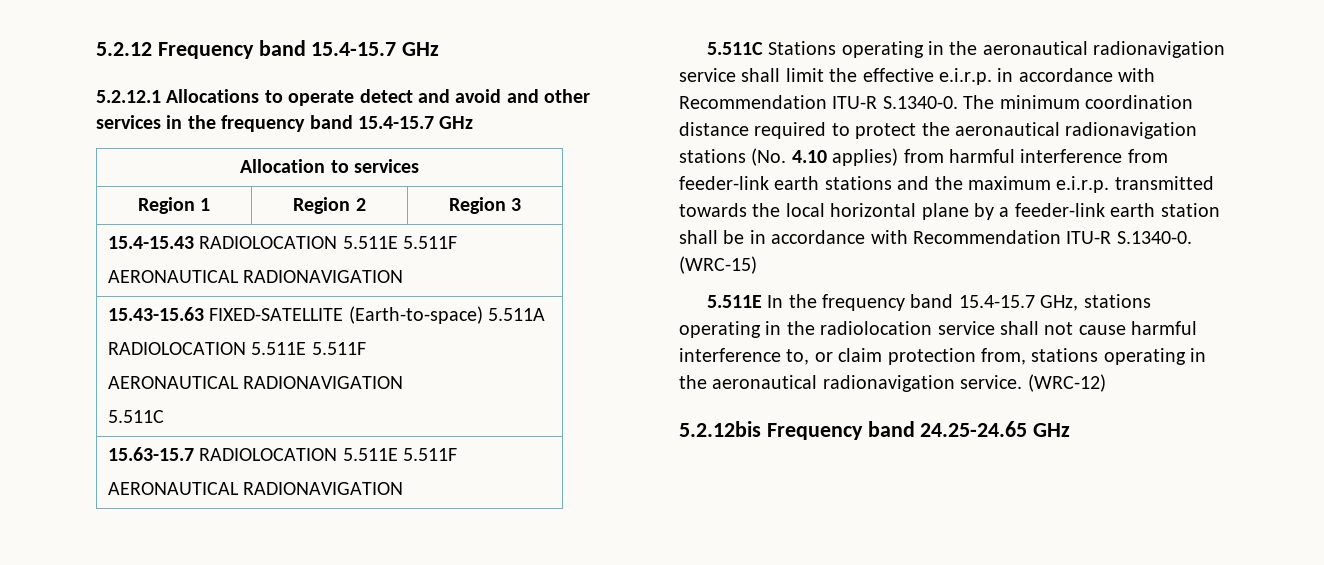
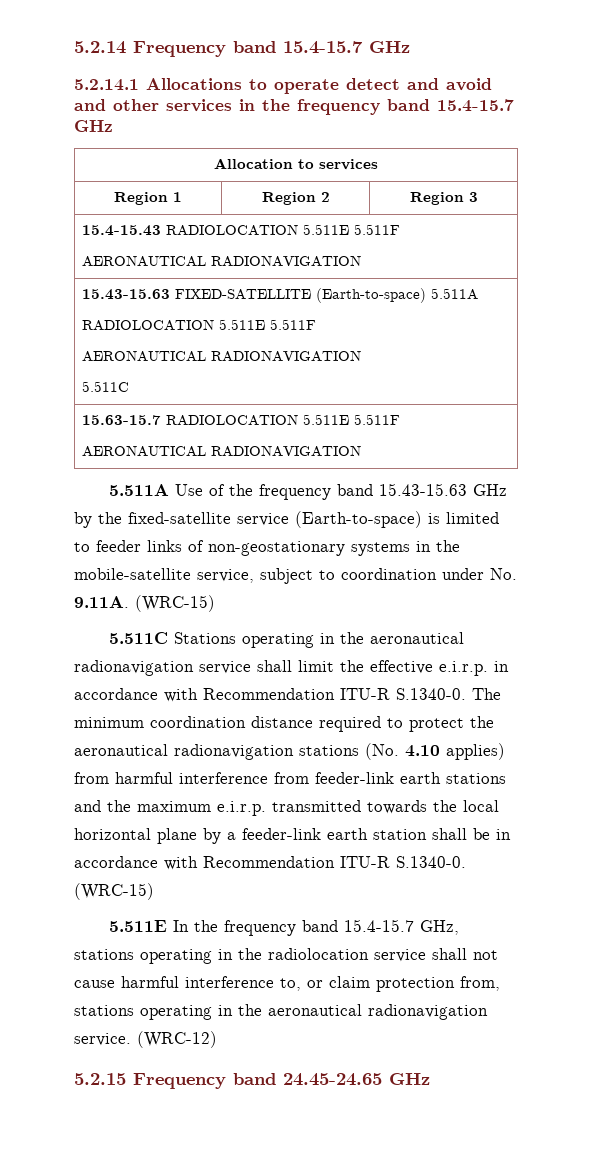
[96,42,152,56] 5.2.12 -> [74,41,126,54] 5.2.14
[96,90,161,103] 5.2.12.1 -> [74,79,139,91] 5.2.14.1
(404, 488) none -> [108,483,507,500] [74,511,499,528] [74,540,460,556] [74,568,517,584] [74,595,215,612] // 5.511A Use of the frequency band 15.43-15.63 GHz by the fixed-satellite service (Earth-to-space) is limited to feeder links of non-geostationary systems in the mobile-satellite service, subject to coordination under No. 9.11A. (WRC-15)
[679,421,1028,440] 5.2.12bis Frequency band 24.25-24.65 -> [74,1073,382,1089] 5.2.15 Frequency band 24.45-24.65

